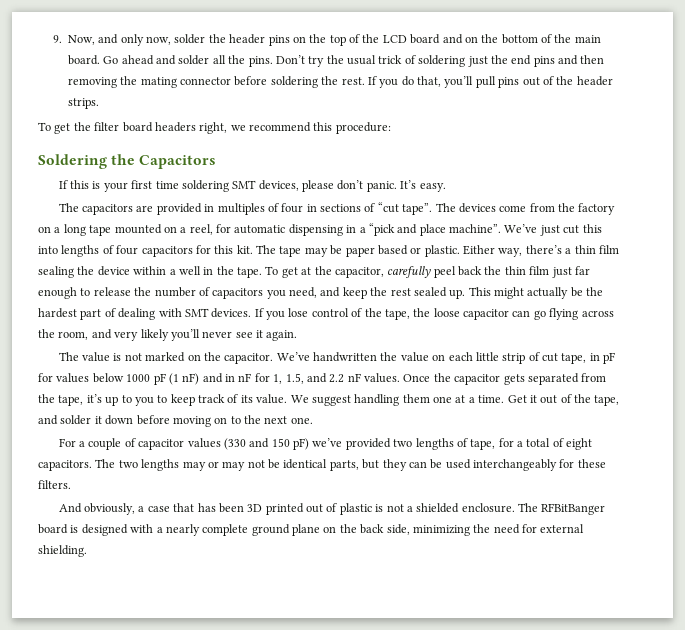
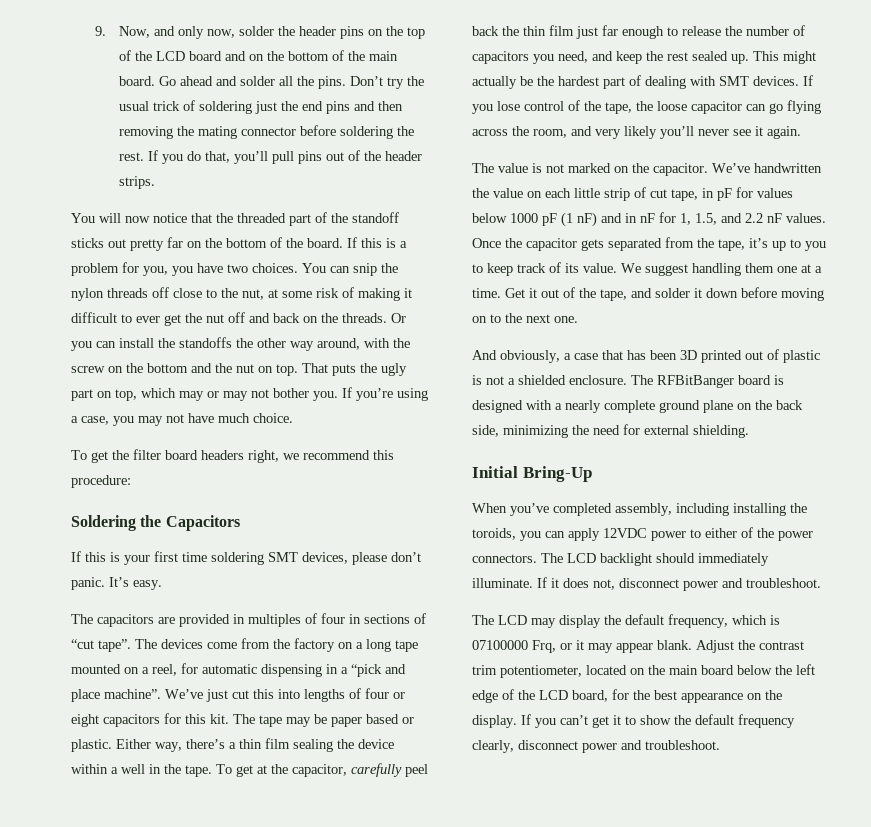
(99, 103) none -> [71,212,399,226] [71,237,407,251] [71,262,398,276] [71,287,412,301] [71,312,406,326] [71,337,410,351] [71,363,407,376] [71,387,428,401] [71,413,293,426] // You will now notice that the threaded part of the standoff sticks out pretty far on the bottom of the board. If this is a problem for you, you have two choices. You can snip the nylon threads off close to the nut, at some risk of making it difficult to ever get the nut off and back on the threads. Or you can install the standoffs the other way around, with the screw on the bottom and the nut on top. That puts the ugly part on top, which may or may not bother you. If you’re using a case, you may not have much choice.
(139, 250) none -> [393,692,405,699] [71,714,99,727] or eight
[58,438,593,450] [38,459,606,471] [38,480,71,489] // For a couple of capacitor values (330 and 150 pF) we’ve provided two lengths of tape, for a total of eight capacitors. The two lengths may or may not be identical parts, but they can be used interchangeably for these filters. -> (578, 319) none
(87, 551) none -> [472,466,592,482] [472,503,807,516] [472,527,813,541] [472,553,769,566] [472,577,821,591] [472,614,780,628] [472,640,804,653] [472,664,815,678] [472,689,782,703] [472,714,795,728] [472,740,720,753] // Initial Bring-Up // When you’ve completed assembly, including installing the toroids, you can apply 12VDC power to either of the power connectors. The LCD backlight should immediately illuminate. If it does not, disconnect power and troubleshoot. // The LCD may display the default frequency, which is 07100000 Frq, or it may appear blank. Adjust the contrast trim potentiometer, located on the main board below the left edge of the LCD board, for the best appearance on the display. If you can’t get it to show the default frequency clearly, disconnect power and troubleshoot.

